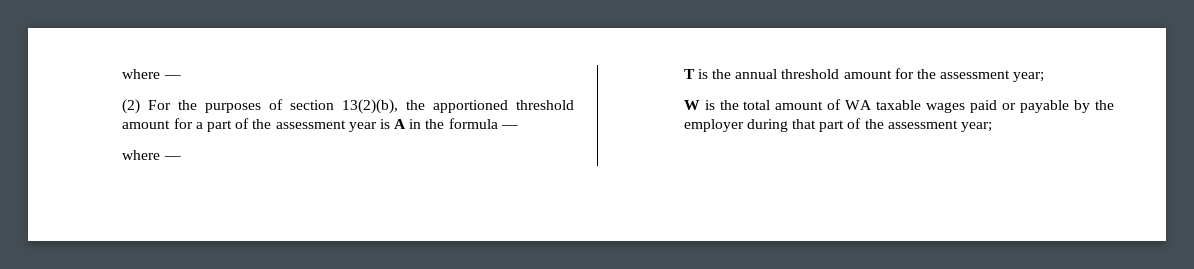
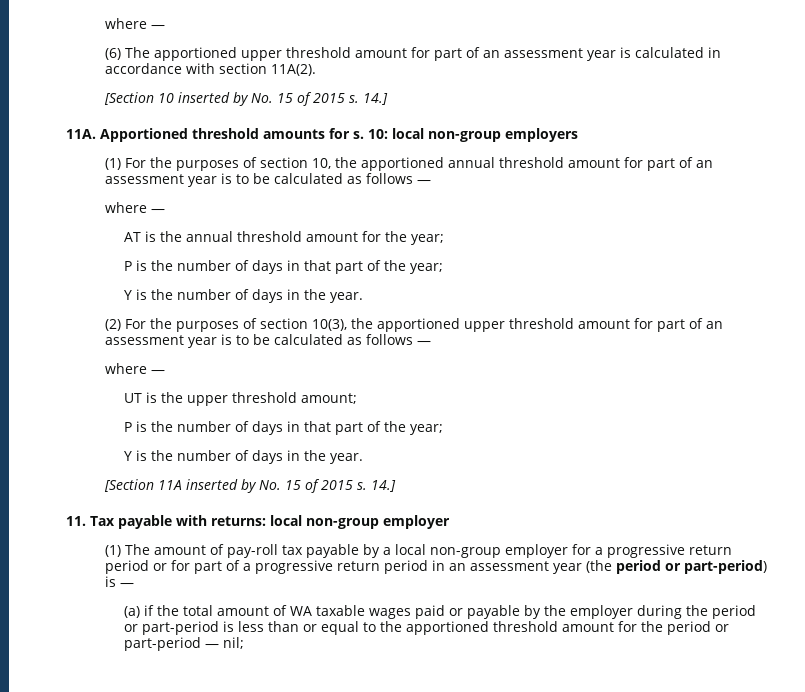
[122,69,181,79] where — -> [104,18,165,29] [104,47,721,61] [104,63,316,76] [103,92,388,106] [66,128,578,142] [104,157,713,171] [104,173,431,187] [104,202,165,213] [123,231,444,245] [123,260,443,274] [123,289,363,303] where — // (6) The apportioned upper threshold amount for part of an assessment year is calculated in accordance with section 11A(2). // [Section 10 inserted by No. 15 of 2015 s. 14.] // 11A. Apportioned threshold amounts for s. 10: local non-group employers // (1) For the purposes of section 10, the apportioned annual threshold amount for part of an assessment year is to be calculated as follows — // where — // AT is the annual threshold amount for the year; // P is the number of days in that part of the year; // Y is the number of days in the year.
[342,99,574,114] [122,118,518,132] [122,150,181,160] [683,68,1045,82] [683,100,739,110] 13(2)(b), the apportioned threshold amount for a part of the assessment year is A in the formula — // where — // T is the annual threshold amount for the assessment year; // W is the -> [311,318,723,332] [104,334,431,348] [104,363,165,374] [123,392,357,406] [123,421,443,435] [123,450,363,464] [103,479,396,493] [66,515,450,529] [104,544,732,558] [104,560,767,574] [104,576,134,587] [123,605,179,618] 10(3), the apportioned upper threshold amount for part of an assessment year is to be calculated as follows — // where — // UT is the upper threshold amount; // P is the number of days in that part of the year; // Y is the number of days in the year. // [Section 11A inserted by No. 15 of 2015 s. 14.] // 11. Tax payable with returns: local non-group employer // (1) The amount of pay-roll tax payable by a local non-group employer for a progressive return period or for part of a progressive return period in an assessment year (the period or part-period) is — // (a) if the
[792,118,992,132] that part of the assessment year; -> [685,605,756,619] [123,621,729,635] [123,637,244,651] the period or part-period is less than or equal to the apportioned threshold amount for the period or part-period — nil;

